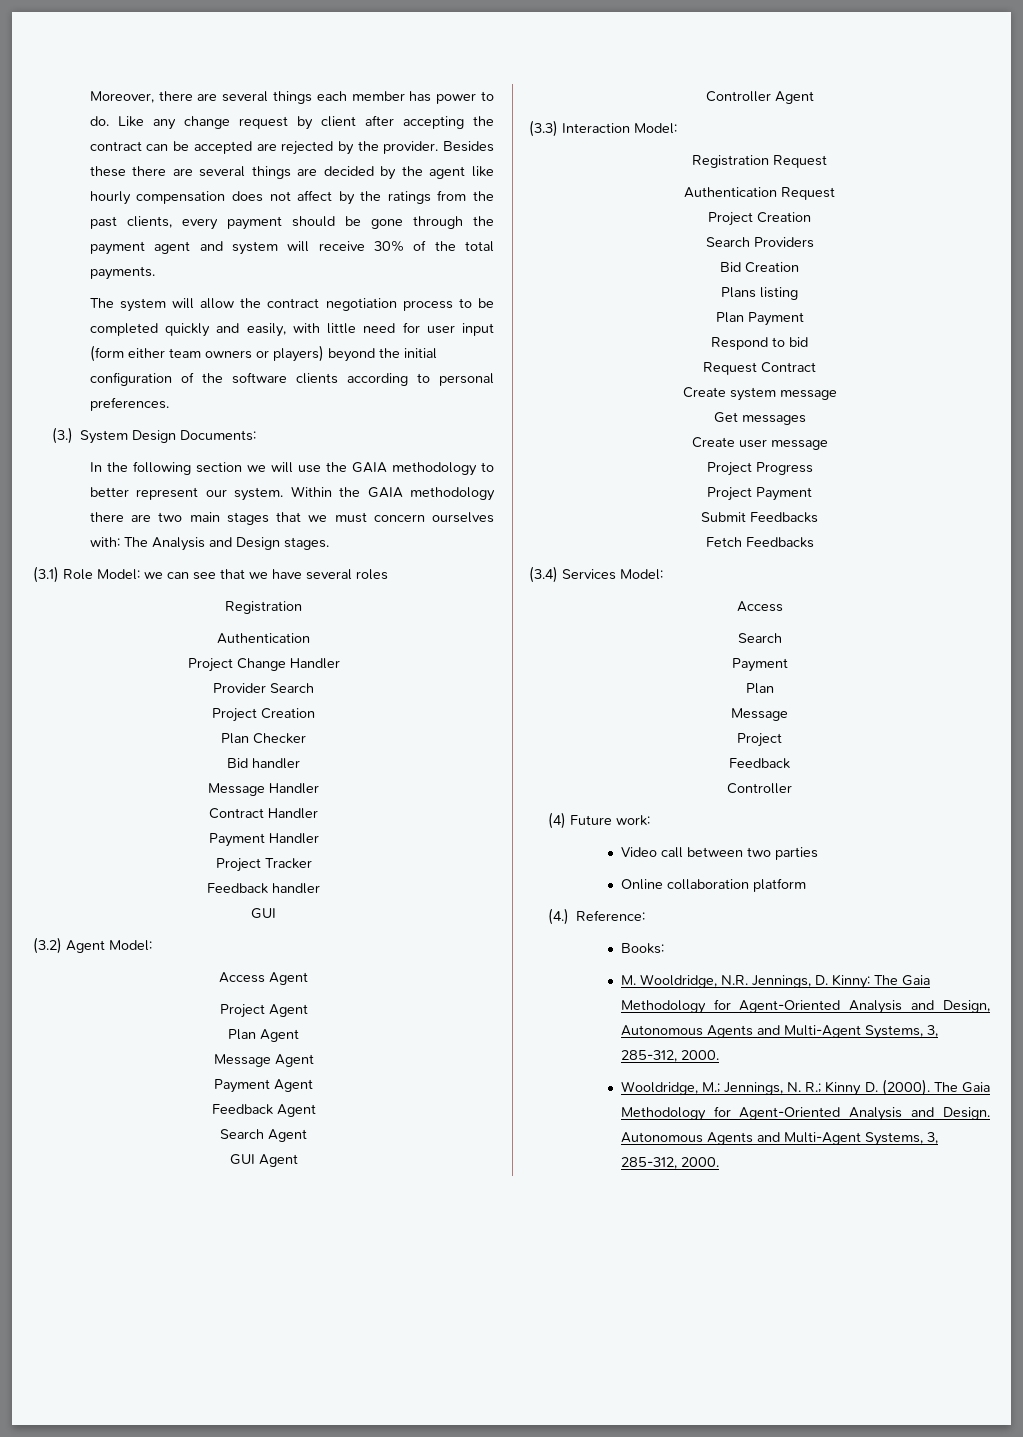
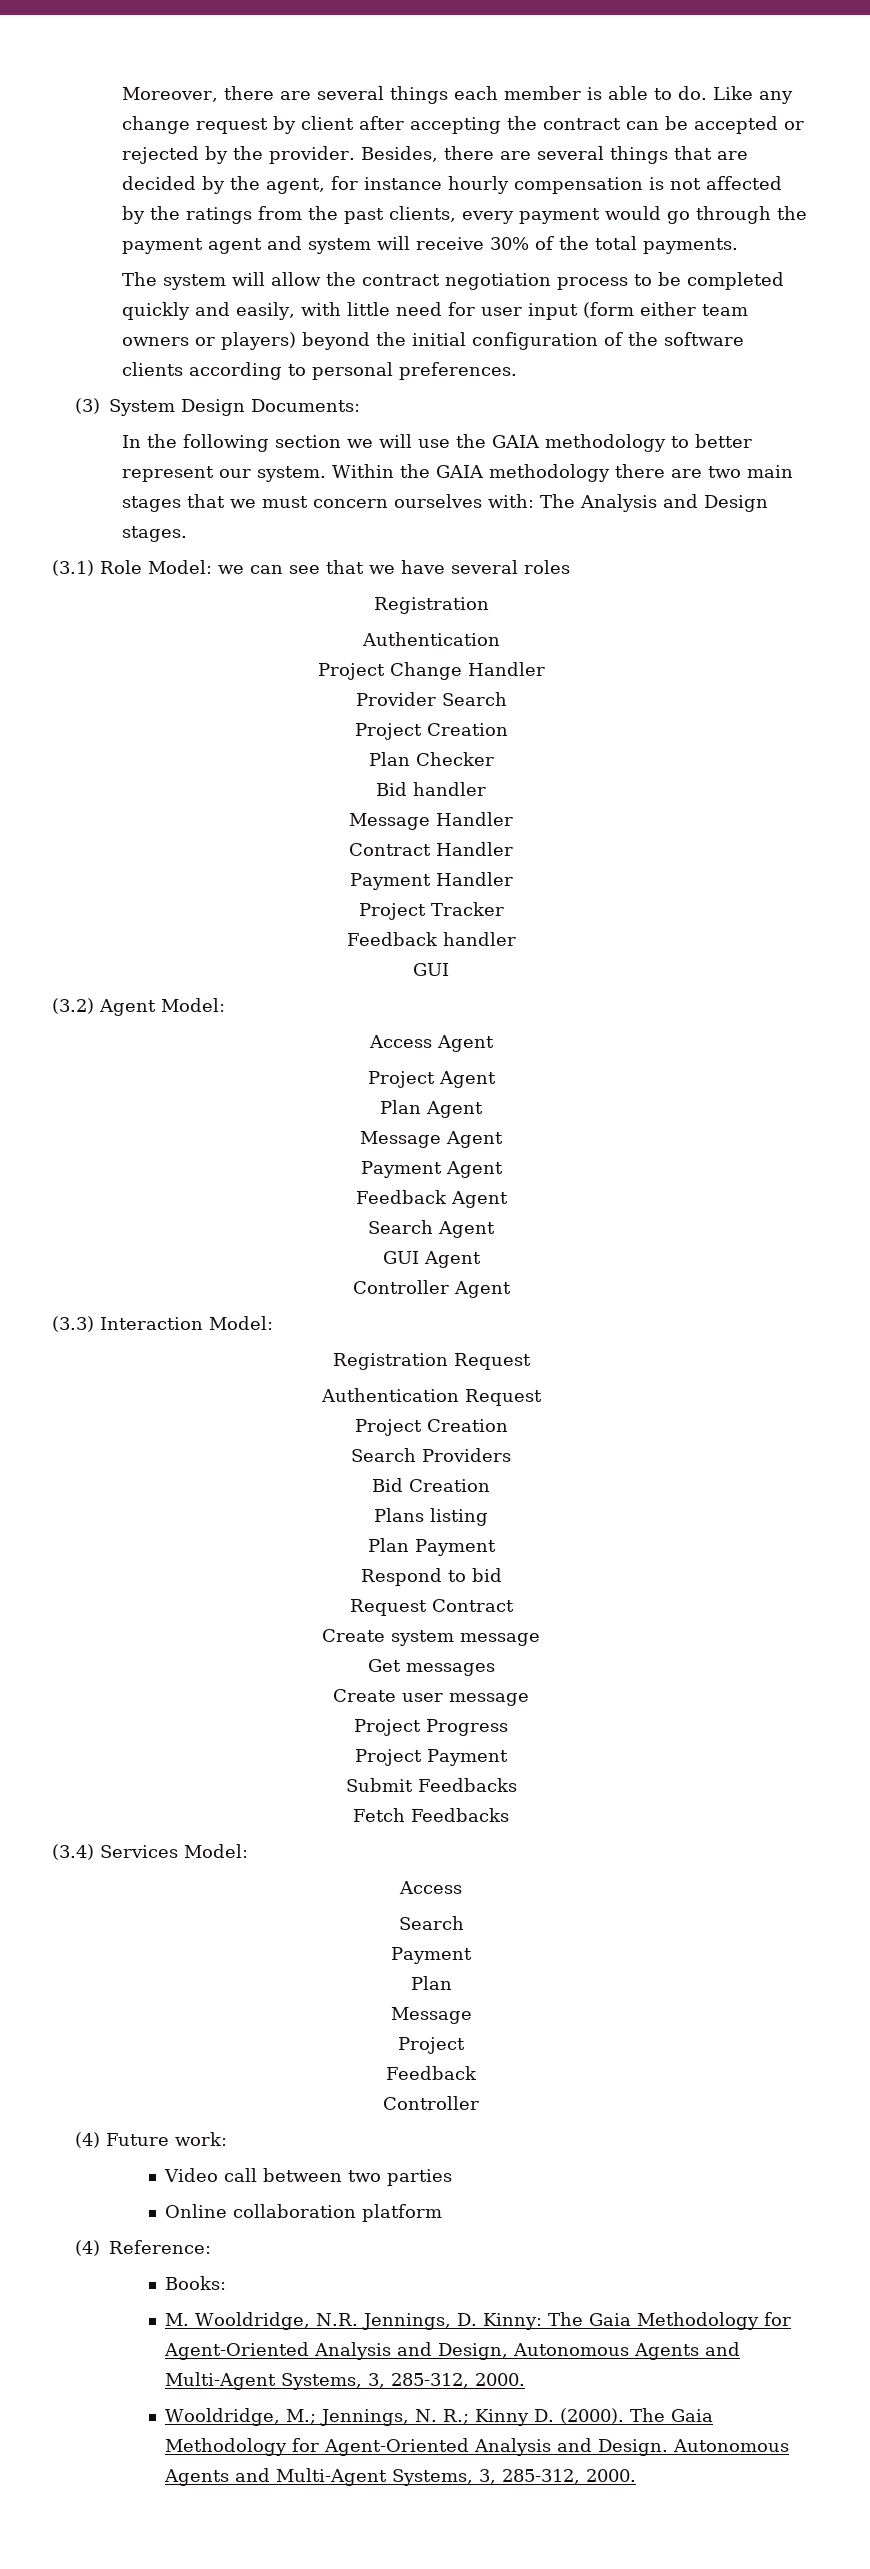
[409,91,477,104] has power -> [587,86,649,100] is able
[256,143,277,151] are -> [784,121,805,130] or
[443,141,495,152] [89,166,291,179] Besides these there are several things -> [361,146,713,164] Besides, there are several things that
[429,166,495,179] [89,190,333,205] agent like hourly compensation does not affect -> [266,176,783,194] agent, for instance hourly compensation is not affected
[291,216,403,229] should be gone -> [605,206,691,224] would go
[51,427,73,444] (3.) -> [75,398,101,414] (3)
[547,908,569,925] (4.) -> [75,2240,101,2256] (4)

